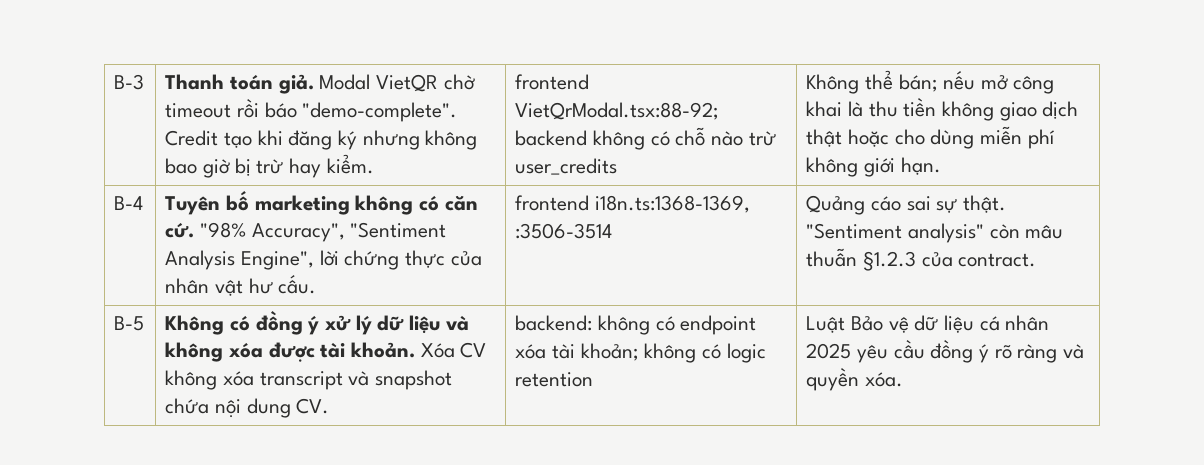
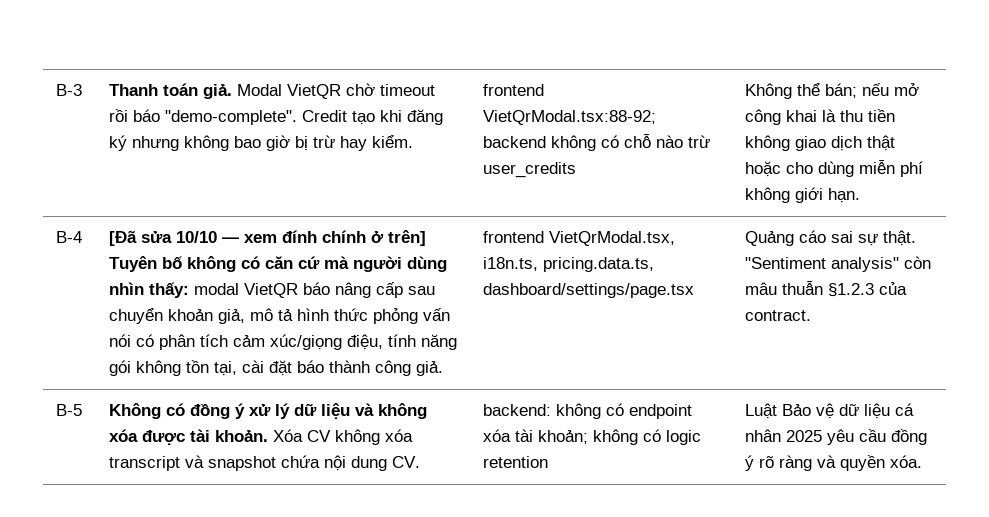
(144, 203) none -> [109,230,427,246] [Đã sửa 10/10 — xem đính chính ở trên]
[254,195,350,215] marketing -> (183, 262) none
[165,222,447,242] [165,250,482,270] [165,275,317,296] [515,195,751,213] [515,223,613,239] cứ. "98% Accuracy", "Sentiment Analysis Engine", lời chứng thực của nhân vật hư cấu. | frontend i18n.ts:1368-1369, :3506-3514 -> [298,256,448,272] [109,282,436,298] [109,308,451,324] [109,334,458,350] [109,360,444,376] [483,231,676,246] [483,257,655,272] [483,283,695,298] cứ mà người dùng nhìn thấy: modal VietQR báo nâng cấp sau chuyển khoản giả, mô tả hình thức phỏng vấn nói có phân tích cảm xúc/giọng điệu, tính năng gói không tồn tại, cài đặt báo thành công giả. | frontend VietQrModal.tsx, i18n.ts, pricing.data.ts, dashboard/settings/page.tsx

